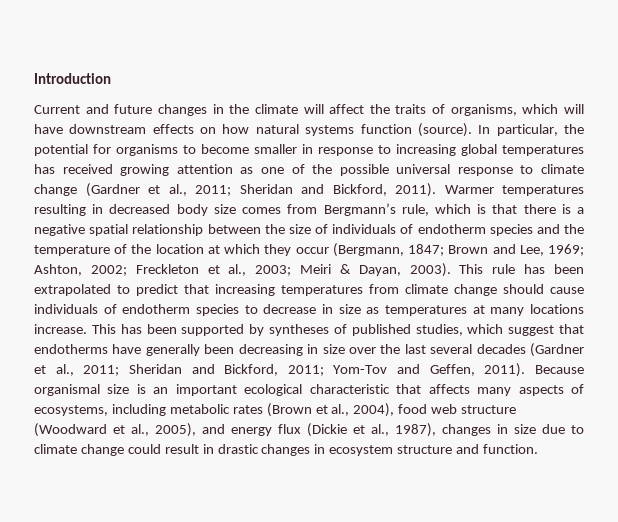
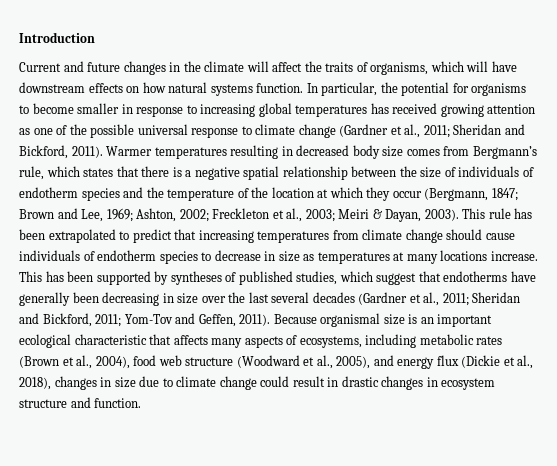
[360,123,472,137] function (source). -> [256,83,304,93] function.
[477,204,487,214] is -> [83,168,114,177] states
[395,423,436,437] 1987), -> [19,377,51,390] 2018),

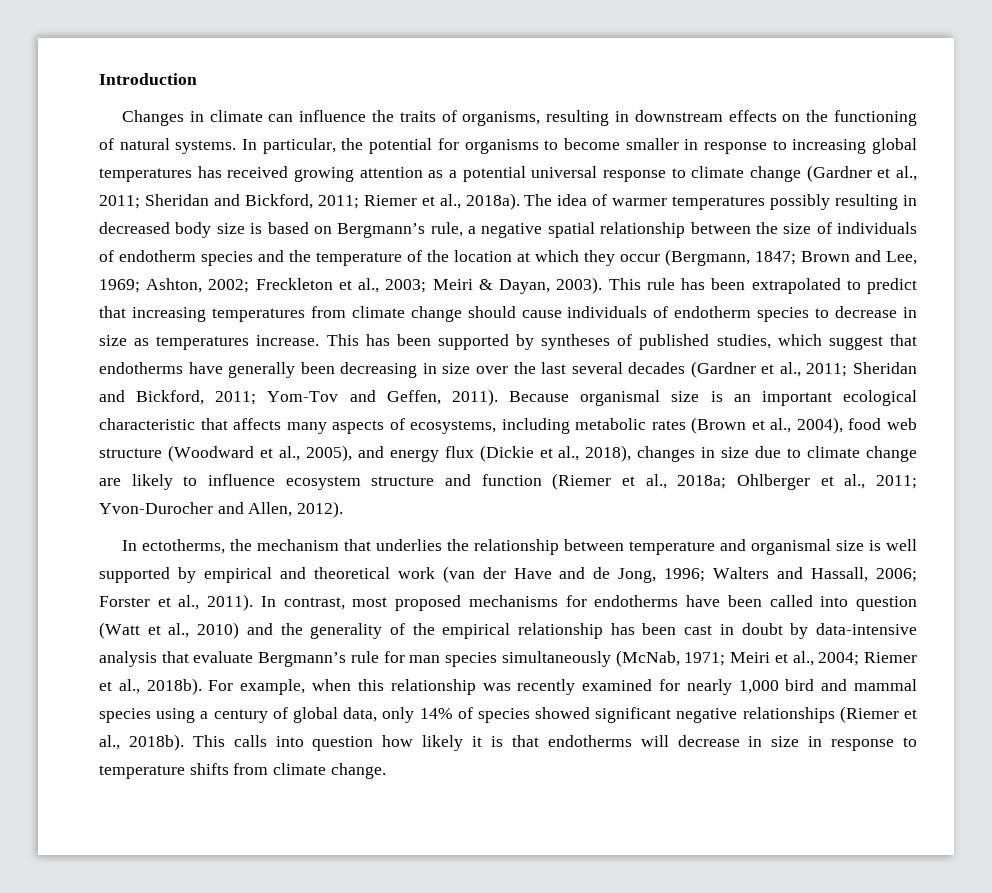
[19,61,517,75] [19,82,304,96] Current and future changes in the climate will affect the traits of organisms, which will have downstream effects on how natural systems function. -> [122,110,917,126] [99,138,237,154] Changes in climate can influence the traits of organisms, resulting in downstream effects on the functioning of natural systems.
[33,124,135,138] one of the possible -> [449,166,526,182] a potential
[71,146,227,159] 2011). Warmer temperatures -> [317,193,831,210] 2011; Riemer et al., 2018a). The idea of warmer temperatures possibly
[406,146,537,159] [19,166,182,180] comes from Bergmann’s rule, which states that there is -> [250,222,463,238] is based on Bergmann’s rule,
[393,250,488,264] at many locations -> (250, 343) none
[260,376,496,390] [19,397,142,408] could result in drastic changes in ecosystem structure and function. -> [99,473,917,490] [99,501,344,518] [122,539,917,555] [99,566,917,583] [99,594,918,611] [99,622,918,639] [99,650,918,667] [99,678,917,695] [99,706,917,723] [99,734,918,751] [99,763,386,779] are likely to influence ecosystem structure and function (Riemer et al., 2018a; Ohlberger et al., 2011; Yvon-Durocher and Allen, 2012). // In ectotherms, the mechanism that underlies the relationship between temperature and organismal size is well supported by empirical and theoretical work (van der Have and de Jong, 1996; Walters and Hassall, 2006; Forster et al., 2011). In contrast, most proposed mechanisms for endotherms have been called into question (Watt et al., 2010) and the generality of the empirical relationship has been cast in doubt by data-intensive analysis that evaluate Bergmann’s rule for man species simultaneously (McNab, 1971; Meiri et al., 2004; Riemer et al., 2018b). For example, when this relationship was recently examined for nearly 1,000 bird and mammal species using a century of global data, only 14% of species showed significant negative relationships (Riemer et al., 2018b). This calls into question how likely it is that endotherms will decrease in size in response to temperature shifts from climate change.

